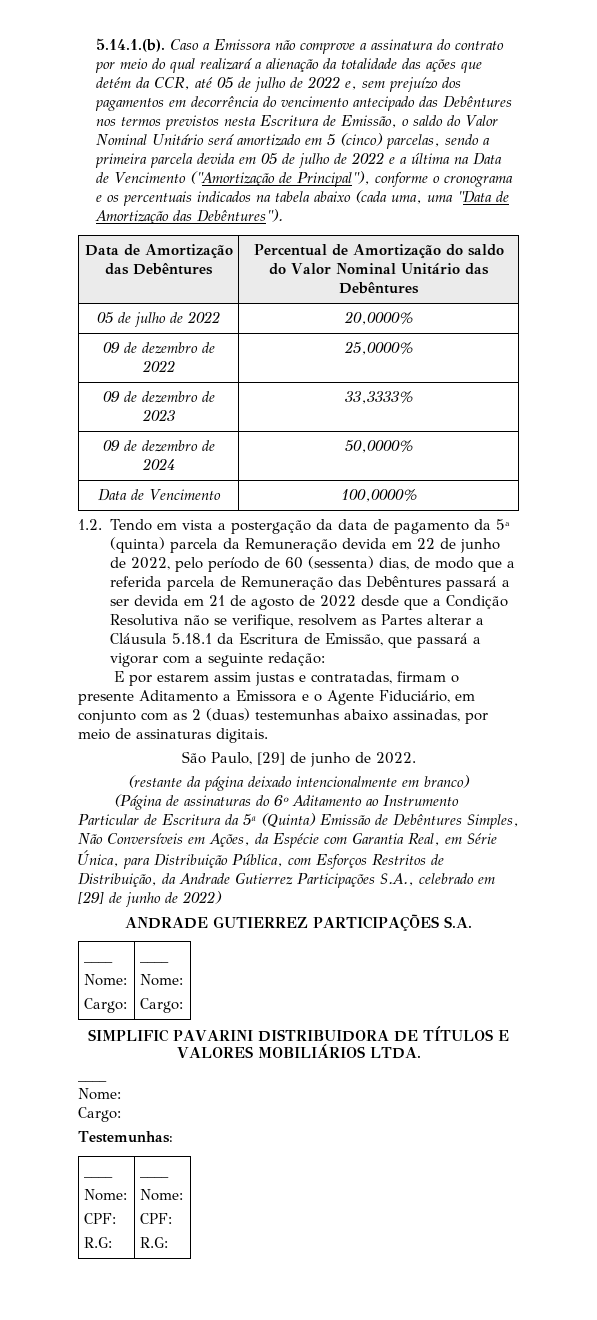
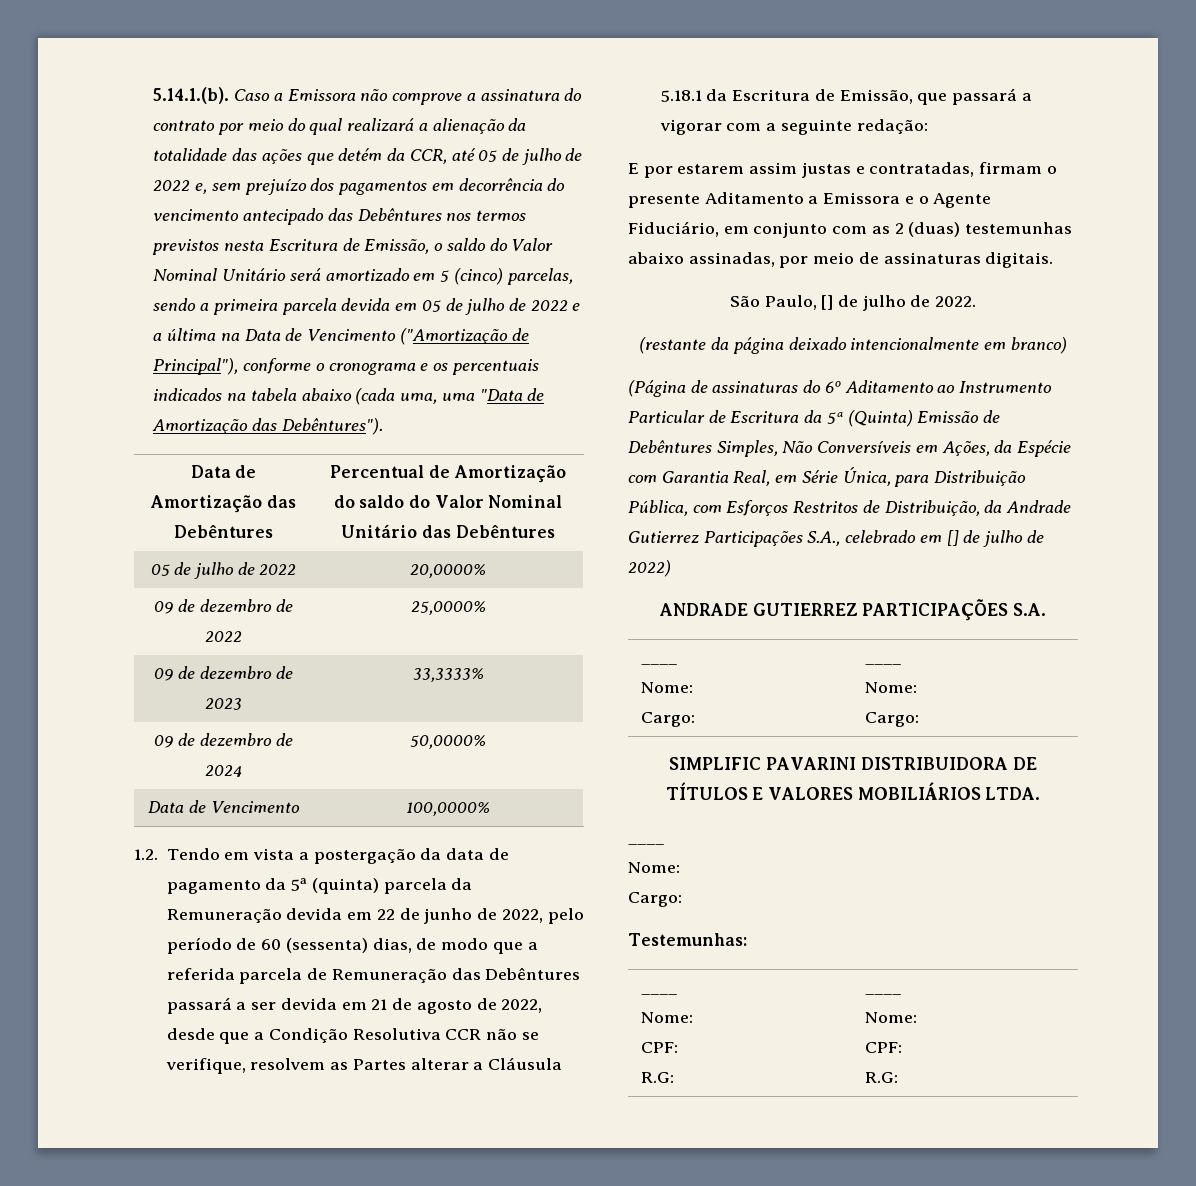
[319,595,356,607] 2022 -> [501,999,543,1013] 2022,
(179, 620) none -> [445,1029,482,1040] CCR
[256,752,350,767] [29] de junho -> [821,295,906,311] [] de julho
[78,891,161,907] [29] de junho -> [946,530,1024,547] [] de julho

